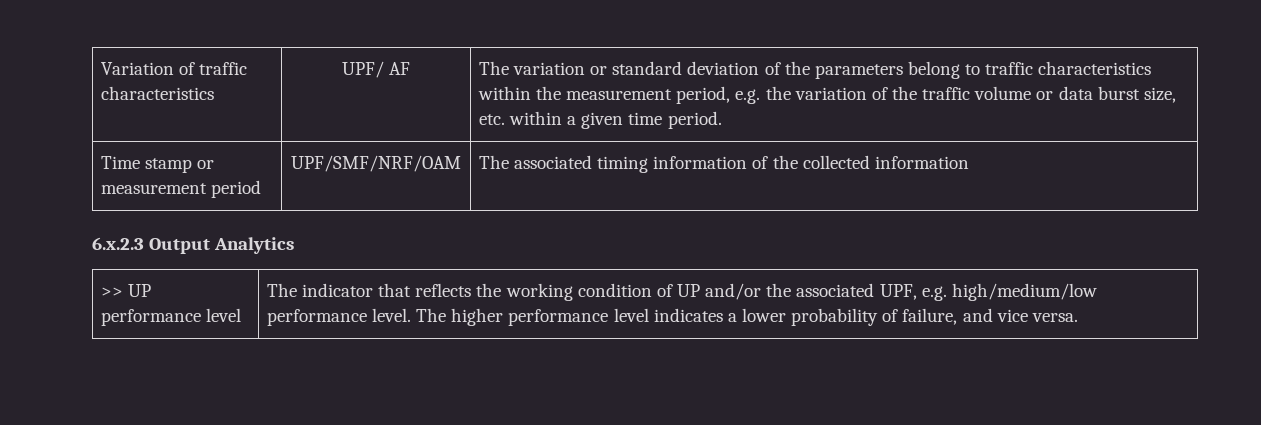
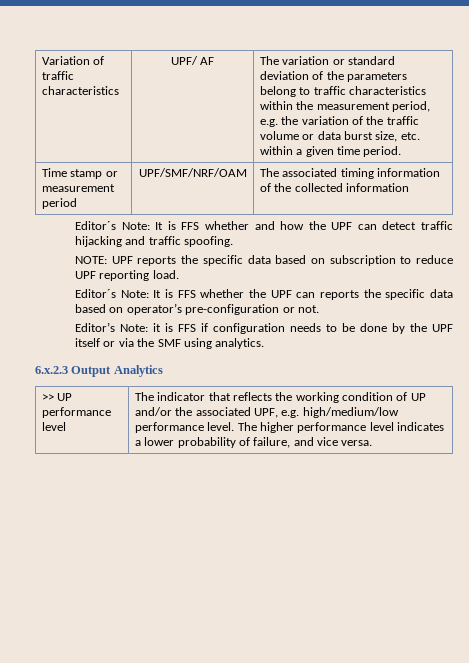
(969, 162) none -> [75,221,454,230] [75,236,234,247] [75,255,454,266] [75,270,179,281] [75,289,454,300] [75,303,319,315] [75,322,453,334] [75,338,265,349] // Editor´s Note: It is FFS whether and how the UPF can detect traffic hijacking and traffic spoofing. // NOTE: UPF reports the specific data based on subscription to reduce UPF reporting load. // Editor´s Note: It is FFS whether the UPF can reports the specific data based on operator’s pre-configuration or not. // Editor’s Note: it is FFS if configuration needs to be done by the UPF itself or via the SMF using analytics.

